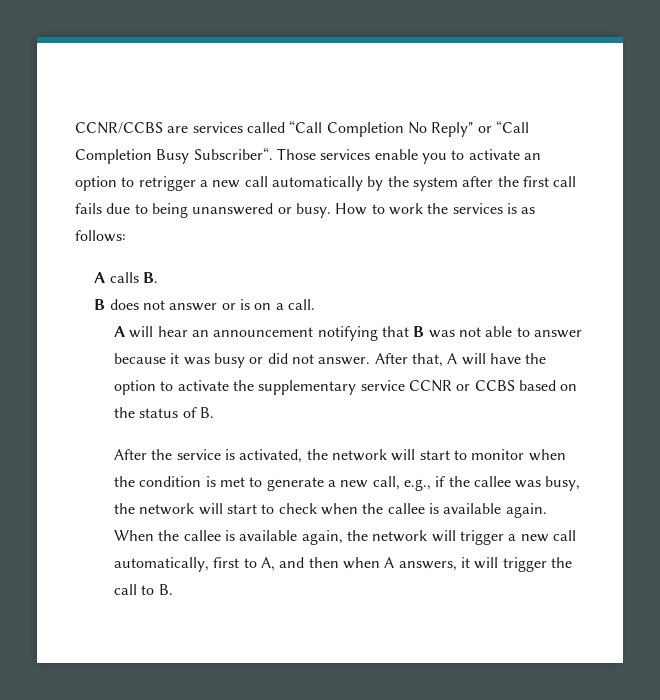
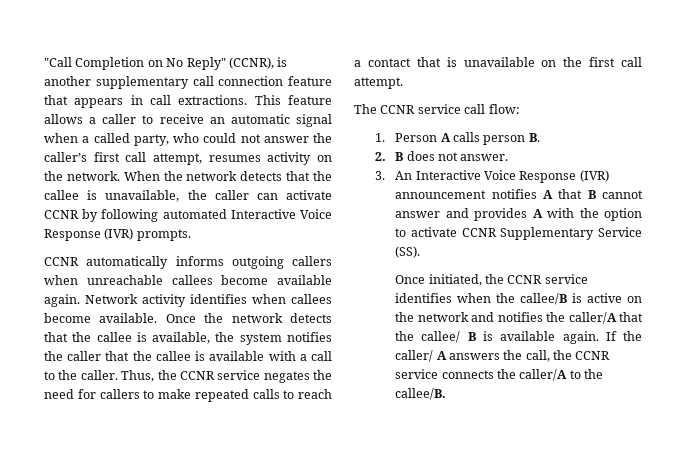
[75,120,404,137] CCNR/CCBS are services called “Call Completion -> [44,57,163,70] "Call Completion on
[477,120,529,133] [75,147,541,164] [75,176,577,191] [75,203,536,218] [75,230,126,242] or “Call Completion Busy Subscriber“. Those services enable you to activate an option to retrigger a new call automatically by the system after the first call fails due to being unanswered or busy. How to work the services is as follows: // -> [228,57,288,69] [44,76,332,89] [44,95,332,108] [44,114,332,127] [44,133,332,146] [44,152,332,165] [44,171,332,181] [44,190,332,202] [44,209,332,222] [44,228,191,241] [44,256,332,269] [44,275,332,285] [44,294,332,307] [44,313,332,323] [44,332,332,345] [44,351,333,361] [44,370,332,383] [44,389,332,402] [354,57,642,67] [354,77,403,89] [354,104,520,114] [374,133,438,142] (CCNR), is another supplementary call connection feature that appears in call extractions. This feature allows a caller to receive an automatic signal when a called party, who could not answer the caller’s first call attempt, resumes activity on the network. When the network detects that the callee is unavailable, the caller can activate CCNR by following automated Interactive Voice Response (IVR) prompts. // CCNR automatically informs outgoing callers when unreachable callees become available again. Network activity identifies when callees become available. Once the network detects that the callee is available, the system notifies the caller that the callee is available with a call to the caller. Thus, the CCNR service negates the need for callers to make repeated calls to reach a contact that is unavailable on the first call attempt. // The CCNR service call flow: // 1. Person
[143,272,159,283] B. // -> [483,133,540,145] [374,152,386,161] person B. // 2.
[169,299,316,311] [113,326,582,341] [113,353,547,368] [113,380,578,395] [113,407,214,418] [113,449,566,463] [113,476,581,491] [113,503,547,518] [113,530,576,545] [113,557,572,572] [113,584,173,595] answer or is on a call. // A will hear an announcement notifying that B was not able to answer because it was busy or did not answer. After that, A will have the option to activate the supplementary service CCNR or CCBS based on the status of B. // After the service is activated, the network will start to monitor when the condition is met to generate a new call, e.g., if the callee was busy, the network will start to check when the callee is available again. When the callee is available again, the network will trigger a new call automatically, first to A, and then when A answers, it will trigger the call to B. -> [460,154,509,161] [374,170,609,183] [395,189,643,199] [395,208,642,221] [395,227,642,240] [395,246,421,258] [395,274,588,286] [395,293,642,305] [395,312,643,324] [395,331,642,344] [395,350,611,362] [395,369,604,381] [395,388,447,400] answer. // 3. An Interactive Voice Response (IVR) announcement notifies A that B cannot answer and provides A with the option to activate CCNR Supplementary Service (SS). // Once initiated, the CCNR service identifies when the callee/B is active on the network and notifies the caller/A that the callee/ B is available again. If the caller/ A answers the call, the CCNR service connects the caller/A to the callee/B.

